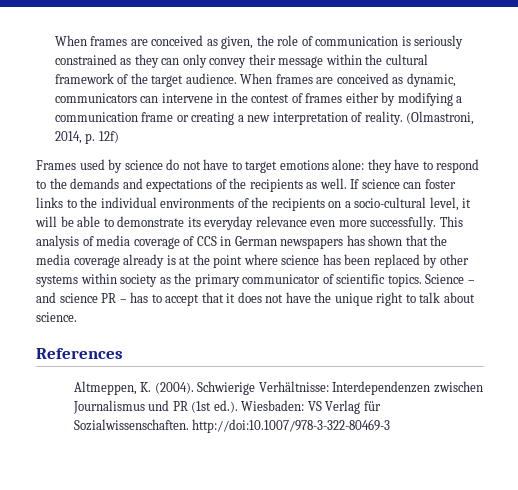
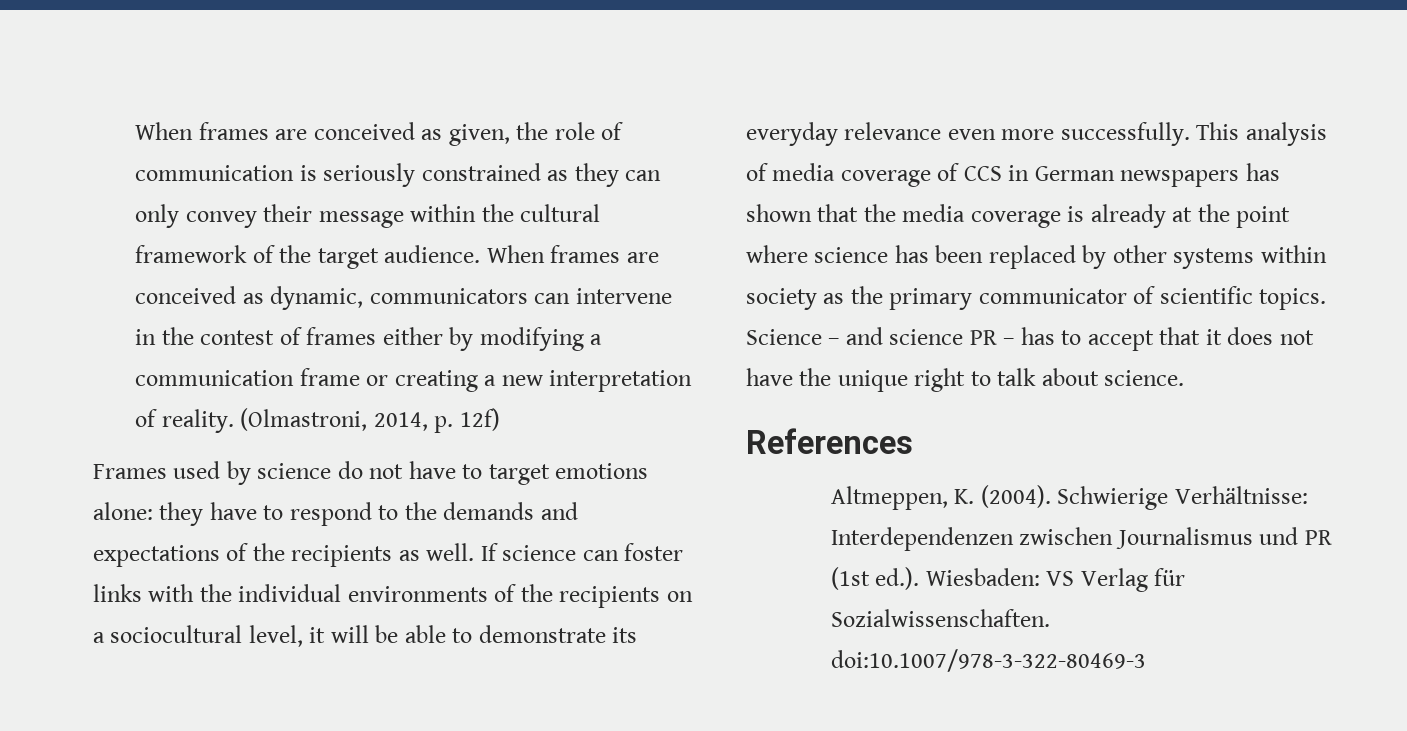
[66,199,77,208] to -> [148,584,195,602] with
[354,197,427,208] socio-cultural -> [110,625,243,643] sociocultural
[123,254,176,268] already is -> [1067,204,1166,228] is already
[192,419,391,433] http://doi:10.1007/978-3-322-80469-3 -> [830,649,1146,672] doi:10.1007/978-3-322-80469-3

